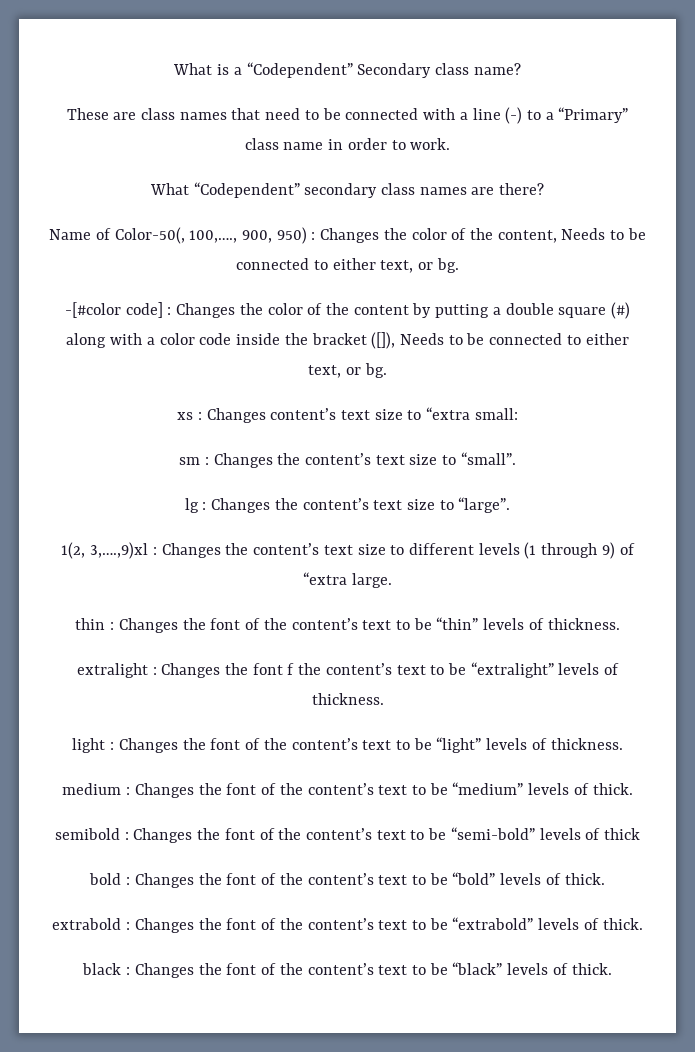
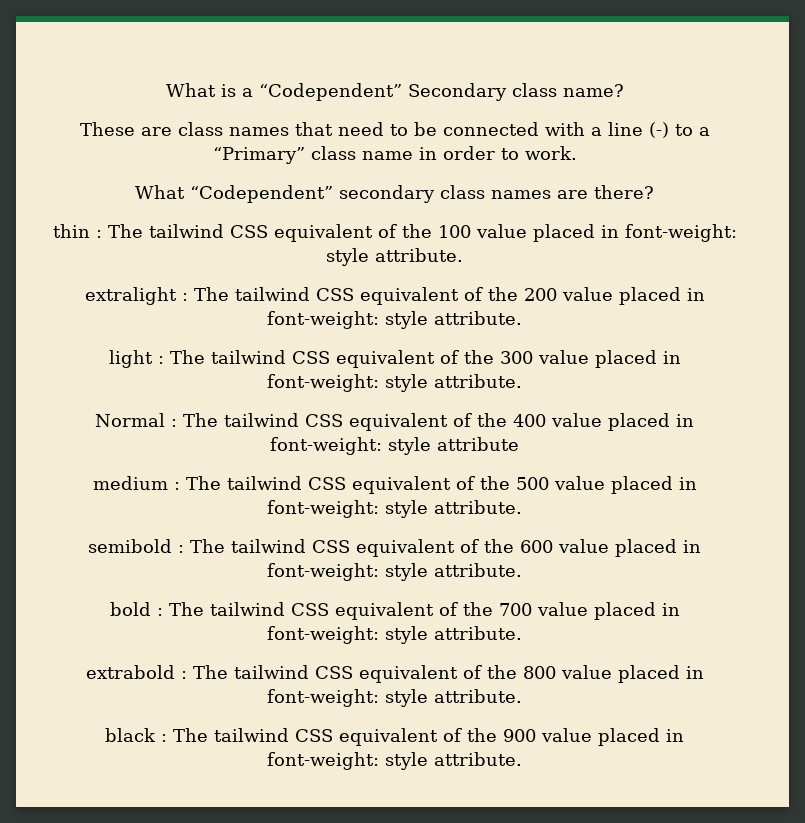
[49,227,646,244] [236,258,459,273] [64,302,631,319] [66,332,629,349] [308,363,387,378] [177,407,518,423] [179,452,516,468] [184,497,511,513] [61,542,635,559] [303,572,392,588] [75,617,620,633] [76,662,620,678] [311,693,384,705] [72,737,623,753] [62,782,633,798] [54,827,641,843] [89,872,605,888] [52,917,643,933] [82,962,612,978] Name of Color-50(, 100,…., 900, 950) : Changes the color of the content, Needs to be connected to either text, or bg. // -[#color code] : Changes the color of the content by putting a double square (#) along with a color code inside the bracket ([]), Needs to be connected to either text, or bg. // xs : Changes content’s text size to “extra small: // sm : Changes the content’s text size to “small”. // lg : Changes the content’s text size to “large”. // 1(2, 3,….,9)xl : Changes the content’s text size to different levels (1 through 9) of “extra large. // thin : Changes the font of the content’s text to be “thin” levels of thickness. // extralight : Changes the font f the content’s text to be “extralight” levels of thickness. // light : Changes the font of the content’s text to be “light” levels of thickness. // medium : Changes the font of the content’s text to be “medium” levels of thick. // semibold : Changes the font of the content’s text to be “semi-bold” levels of thick // bold : Changes the font of the content’s text to be “bold” levels of thick. // extrabold : Changes the font of the content’s text to be “extrabold” levels of thick. // black : Changes the font of the content’s text to be “black” levels of thick. -> [52,224,737,242] [326,248,463,266] [84,287,705,305] [267,311,522,329] [108,350,681,368] [267,374,522,392] [95,413,694,431] [270,437,519,455] [92,476,697,494] [267,500,522,518] [88,539,701,557] [267,563,522,581] [109,602,680,620] [267,626,522,644] [85,665,704,683] [267,689,522,707] [105,728,684,746] [267,752,522,770] thin : The tailwind CSS equivalent of the 100 value placed in font-weight: style attribute. // extralight : The tailwind CSS equivalent of the 200 value placed in font-weight: style attribute. // light : The tailwind CSS equivalent of the 300 value placed in font-weight: style attribute. // Normal : The tailwind CSS equivalent of the 400 value placed in font-weight: style attribute // medium : The tailwind CSS equivalent of the 500 value placed in font-weight: style attribute. // semibold : The tailwind CSS equivalent of the 600 value placed in font-weight: style attribute. // bold : The tailwind CSS equivalent of the 700 value placed in font-weight: style attribute. // extrabold : The tailwind CSS equivalent of the 800 value placed in font-weight: style attribute. // black : The tailwind CSS equivalent of the 900 value placed in font-weight: style attribute.

